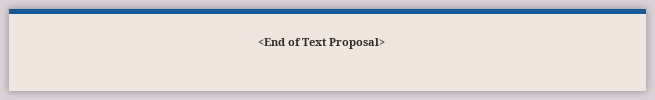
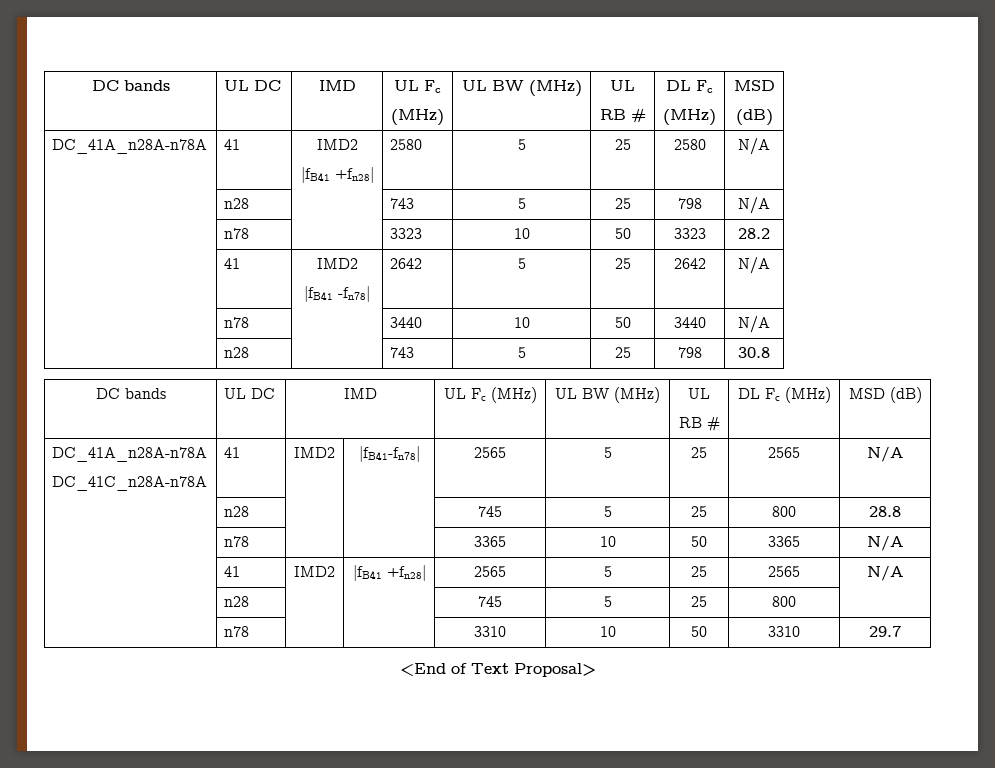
(258, 42) none -> [91,80,170,91] [224,80,282,91] [318,80,356,91] [394,80,441,93] [391,109,444,126] [461,80,582,97] [610,80,635,91] [599,108,646,123] [666,80,713,93] [663,109,716,126] [733,80,775,91] [735,109,773,126] [52,139,208,154] [224,139,241,150] [316,139,358,150] [300,167,374,183] [390,139,423,150] [517,139,526,150] [614,139,631,150] [673,139,706,150] [738,138,770,155] [224,198,250,209] [390,198,415,209] [517,198,526,209] [614,198,631,209] [677,198,702,209] [738,197,770,214] [224,228,250,239] [390,228,423,239] [513,228,530,239] [614,228,631,239] [673,228,706,239] [738,228,770,239] [224,258,241,269] [316,258,358,269] [304,286,370,302] [390,258,423,269] [517,258,526,269] [614,258,631,269] [673,258,706,269] [738,257,770,274] [224,317,250,328] [390,317,423,328] [513,317,530,328] [614,317,631,328] [673,317,706,328] [738,316,770,333] [224,347,250,358] [390,347,415,358] [517,347,526,358] [614,347,631,358] [677,347,702,358] [738,347,770,358] [95,388,166,399] [224,388,276,399] [343,388,377,399] [443,387,537,403] [555,387,660,403] [688,388,710,399] [678,417,720,431] [737,387,831,403] [848,387,922,403] [52,447,208,462] [52,476,208,491] [224,447,241,458] [294,447,335,458] [358,446,420,462] [474,447,506,458] [603,447,612,458] [691,447,707,458] [768,447,800,458] [866,446,904,462] [224,506,250,517] [478,506,502,517] [603,506,612,517] [691,506,707,517] [772,506,796,517] [869,506,901,517] [224,536,250,547] [474,536,506,547] [599,536,616,547] [691,536,707,547] [768,536,800,547] [866,535,904,551] [224,566,241,577] [294,566,335,577] [352,565,426,581] [474,566,506,577] [603,566,612,577] [691,566,707,577] [768,566,800,577] [866,565,904,581] [224,596,250,607] [478,596,502,607] [603,596,612,607] [691,596,707,607] [772,596,796,607] [224,626,250,637] [474,626,506,637] [599,626,616,637] [691,626,707,637] [768,626,800,637] [869,626,901,637] DC bands | UL DC | IMD | UL Fc // (MHz) | UL BW (MHz) | UL // RB # | DL Fc // (MHz) | MSD // (dB) // DC_41A_n28A-n78A | 41 | IMD2 // |fB41 +fn28| | 2580 | 5 | 25 | 2580 | N/A // | n28 | | 743 | 5 | 25 | 798 | N/A // | n78 | | 3323 | 10 | 50 | 3323 | 28.2 // | 41 | IMD2 // |fB41 -fn78| | 2642 | 5 | 25 | 2642 | N/A // | n78 | | 3440 | 10 | 50 | 3440 | N/A // | n28 | | 743 | 5 | 25 | 798 | 30.8 // DC bands | UL DC | IMD | UL Fc (MHz) | UL BW (MHz) | UL // RB # | DL Fc (MHz) | MSD (dB) // DC_41A_n28A-n78A // DC_41C_n28A-n78A | 41 | IMD2 | |fB41-fn78| | 2565 | 5 | 25 | 2565 | N/A // | n28 | | | 745 | 5 | 25 | 800 | 28.8 // | n78 | | | 3365 | 10 | 50 | 3365 | N/A // | 41 | IMD2 | |fB41 +fn28| | 2565 | 5 | 25 | 2565 | N/A // | n28 | | | 745 | 5 | 25 | 800 | // | n78 | | | 3310 | 10 | 50 | 3310 | 29.7 //

